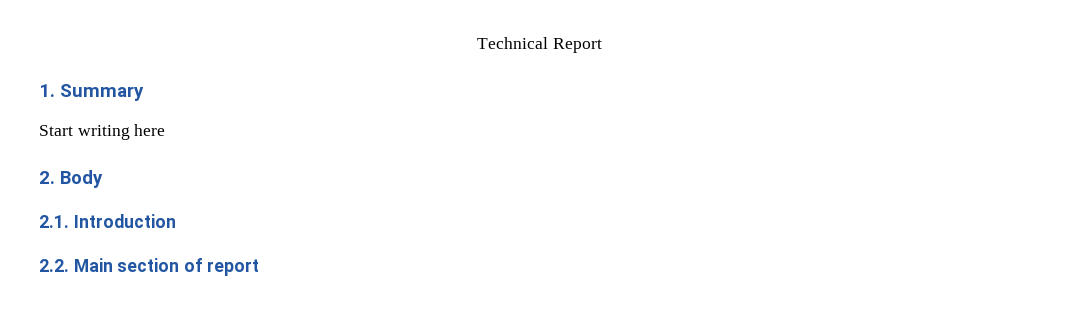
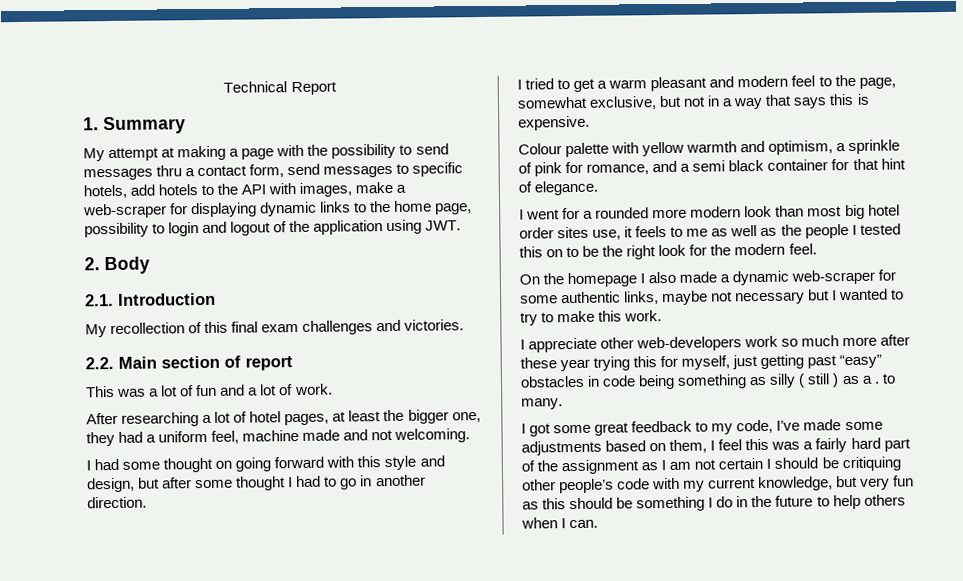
[39,124,166,140] [39,170,103,188] [39,214,176,228] Start writing here // 2. Body // 2.1. Introduction -> [83,143,449,162] [83,162,464,181] [83,181,407,199] [83,200,473,219] [84,219,462,238] [84,256,150,275] [85,292,216,307] [85,319,465,338] My attempt at making a page with the possibility to send messages thru a contact form, send messages to specific hotels, add hotels to the API with images, make a web-scraper for displaying dynamic links to the home page, possibility to login and logout of the application using JWT. // 2. Body // 2.1. Introduction // My recollection of this final exam challenges and victories.
(259, 267) none -> [86,383,333,398] [86,409,481,427] [86,428,471,447] [86,455,445,473] [87,474,426,493] [87,496,147,509] [517,74,896,92] [517,93,870,110] [518,115,590,131] [518,139,901,158] [518,158,906,177] [518,180,599,196] [519,204,900,220] [519,223,901,240] [519,243,817,260] [519,269,897,288] [520,288,905,306] [520,310,663,326] [520,334,911,353] [520,354,883,372] [520,373,896,390] [521,398,563,410] [521,419,883,437] [521,437,911,456] [521,456,901,475] [522,475,915,494] [522,494,906,512] [521,517,599,529] // This was a lot of fun and a lot of work. // After researching a lot of hotel pages, at least the bigger one, they had a uniform feel, machine made and not welcoming. // I had some thought on going forward with this style and design, but after some thought I had to go in another direction. // I tried to get a warm pleasant and modern feel to the page, somewhat exclusive, but not in a way that says this is expensive. // Colour palette with yellow warmth and optimism, a sprinkle of pink for romance, and a semi black container for that hint of elegance. // I went for a rounded more modern look than most big hotel order sites use, it feels to me as well as the people I tested this on to be the right look for the modern feel. // On the homepage I also made a dynamic web-scraper for some authentic links, maybe not necessary but I wanted to try to make this work. // I appreciate other web-developers work so much more after these year trying this for myself, just getting past “easy” obstacles in code being something as silly ( still ) as a . to many. // I got some great feedback to my code, I’ve made some adjustments based on them, I feel this was a fairly hard part of the assignment as I am not certain I should be critiquing other people’s code with my current knowledge, but very fun as this should be something I do in the future to help others when I can.

